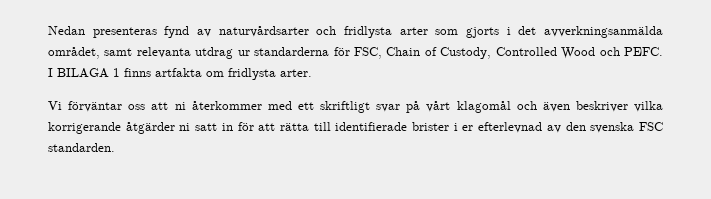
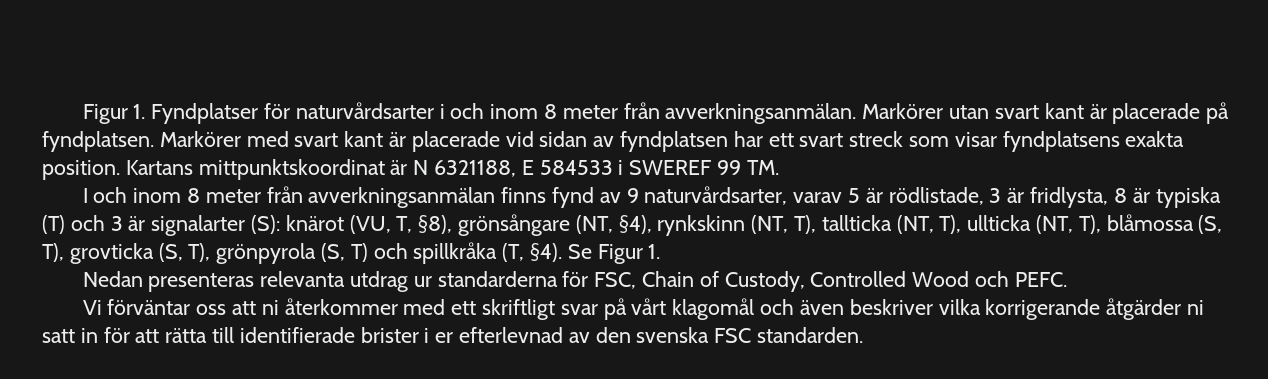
[48,26,664,38] [48,47,133,59] Nedan presenteras fynd av naturvårdsarter och fridlysta arter som gjorts i det avverkningsanmälda området, samt -> [82,102,1230,124] [42,131,1185,152] [42,159,779,180] [82,186,1221,208] [42,214,1223,236] [42,242,661,264] [82,271,255,292] Figur 1. Fyndplatser för naturvårdsarter i och inom 8 meter från avverkningsanmälan. Markörer utan svart kant är placerade på fyndplatsen. Markörer med svart kant är placerade vid sidan av fyndplatsen har ett svart streck som visar fyndplatsens exakta position. Kartans mittpunktskoordinat är N 6321188, E 584533 i SWEREF 99 TM. // I och inom 8 meter från avverkningsanmälan finns fynd av 9 naturvårdsarter, varav 5 är rödlistade, 3 är fridlysta, 8 är typiska (T) och 3 är signalarter (S): knärot (VU, T, §8), grönsångare (NT, §4), rynkskinn (NT, T), tallticka (NT, T), ullticka (NT, T), blåmossa (S, T), grovticka (S, T), grönpyrola (S, T) och spillkråka (T, §4). Se Figur 1. // Nedan presenteras
[48,68,312,80] I BILAGA 1 finns artfakta om fridlysta arter. -> (1067, 279) none

